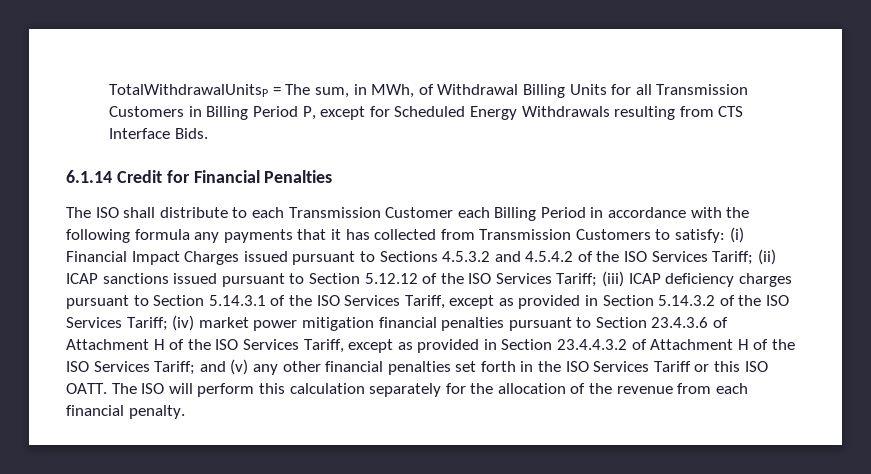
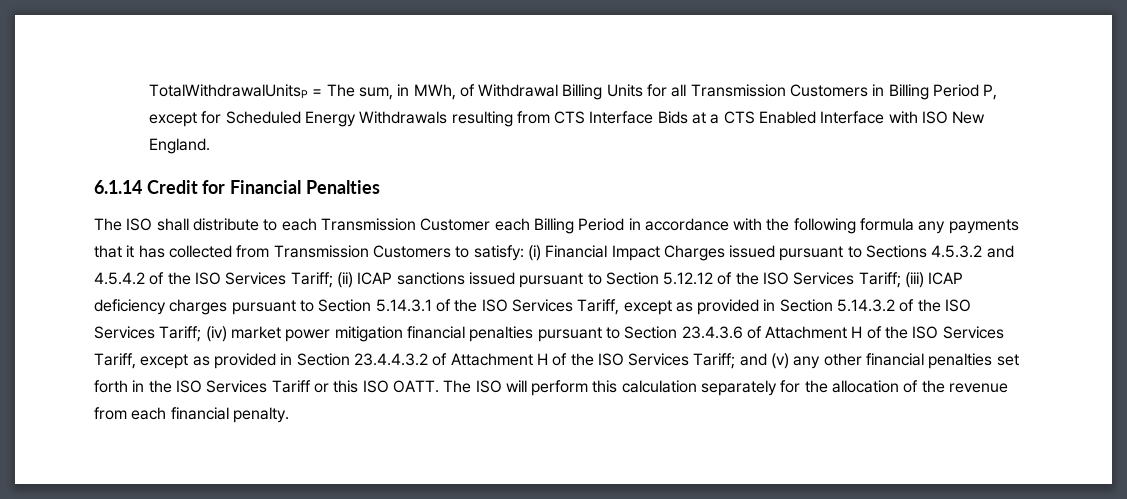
[174,128,208,139] Bids. -> [657,111,986,124] [148,138,210,154] Bids at a CTS Enabled Interface with ISO New England.

